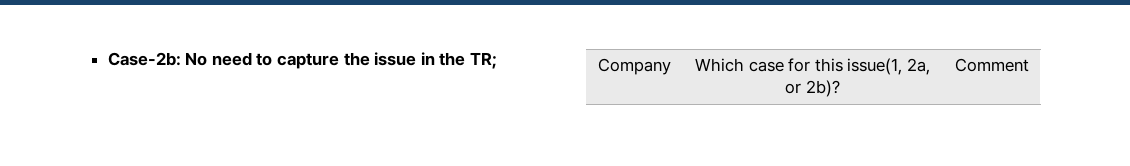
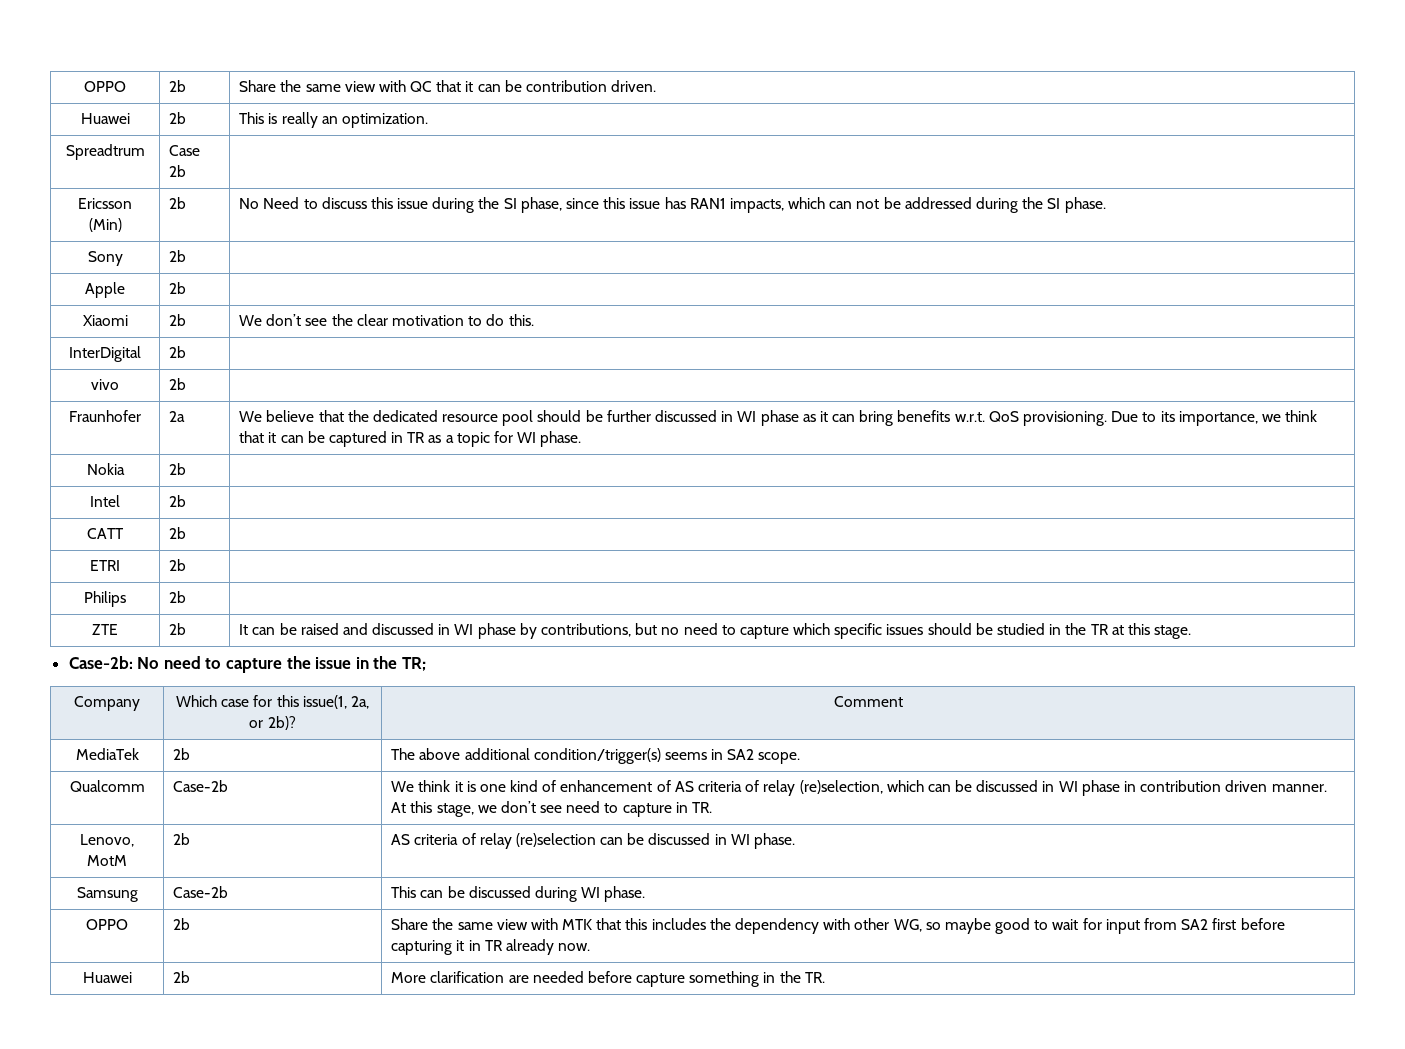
(107, 59) none -> [84,81,126,92] [169,80,187,92] [239,80,657,92] [80,113,130,124] [169,112,187,124] [239,112,428,128] [65,144,145,160] [169,145,201,156] [169,165,187,177] [78,198,132,209] [88,218,122,232] [169,197,187,209] [239,197,1106,213] [87,251,123,266] [169,250,187,262] [85,282,125,298] [169,282,187,294] [82,315,128,326] [169,314,187,326] [239,314,534,326] [69,346,141,362] [169,346,187,358] [91,379,119,390] [169,378,187,390] [69,410,141,422] [169,411,186,422] [239,410,1318,426] [239,431,582,447] [86,463,125,475] [169,463,187,475] [90,495,120,507] [169,495,187,507] [87,528,125,539] [169,527,187,539] [90,560,120,571] [169,559,187,571] [84,591,126,607] [169,591,187,603] [92,624,118,635] [169,623,187,635] [239,623,1192,639] OPPO | 2b | Share the same view with QC that it can be contribution driven. // Huawei | 2b | This is really an optimization. // Spreadtrum | Case 2b | // Ericsson (Min) | 2b | No Need to discuss this issue during the SI phase, since this issue has RAN1 impacts, which can not be addressed during the SI phase. // Sony | 2b | // Apple | 2b | // Xiaomi | 2b | We don’t see the clear motivation to do this. // InterDigital | 2b | // vivo | 2b | // Fraunhofer | 2a | We believe that the dedicated resource pool should be further discussed in WI phase as it can bring benefits w.r.t. QoS provisioning. Due to its importance, we think that it can be captured in TR as a topic for WI phase. // Nokia | 2b | // Intel | 2b | // CATT | 2b | // ETRI | 2b | // Philips | 2b | // ZTE | 2b | It can be raised and discussed in WI phase by contributions, but no need to capture which specific issues should be studied in the TR at this stage. //
(1029, 65) none -> [75,748,139,760] [173,748,191,760] [391,748,801,764] [69,780,145,792] [173,780,229,792] [391,780,1327,796] [391,801,712,817] [80,834,134,847] [87,855,127,866] [173,833,191,845] [391,833,795,849] [76,887,138,902] [173,886,229,898] [391,886,646,902] [86,919,128,930] [173,918,191,930] [391,918,1285,934] [391,939,591,955] [82,972,132,983] [173,971,191,983] [391,971,825,987] // MediaTek | 2b | The above additional condition/trigger(s) seems in SA2 scope. // Qualcomm | Case-2b | We think it is one kind of enhancement of AS criteria of relay (re)selection, which can be discussed in WI phase in contribution driven manner. At this stage, we don’t see need to capture in TR. // Lenovo, MotM | 2b | AS criteria of relay (re)selection can be discussed in WI phase. // Samsung | Case-2b | This can be discussed during WI phase. // OPPO | 2b | Share the same view with MTK that this includes the dependency with other WG, so maybe good to wait for input from SA2 first before capturing it in TR already now. // Huawei | 2b | More clarification are needed before capture something in the TR.

